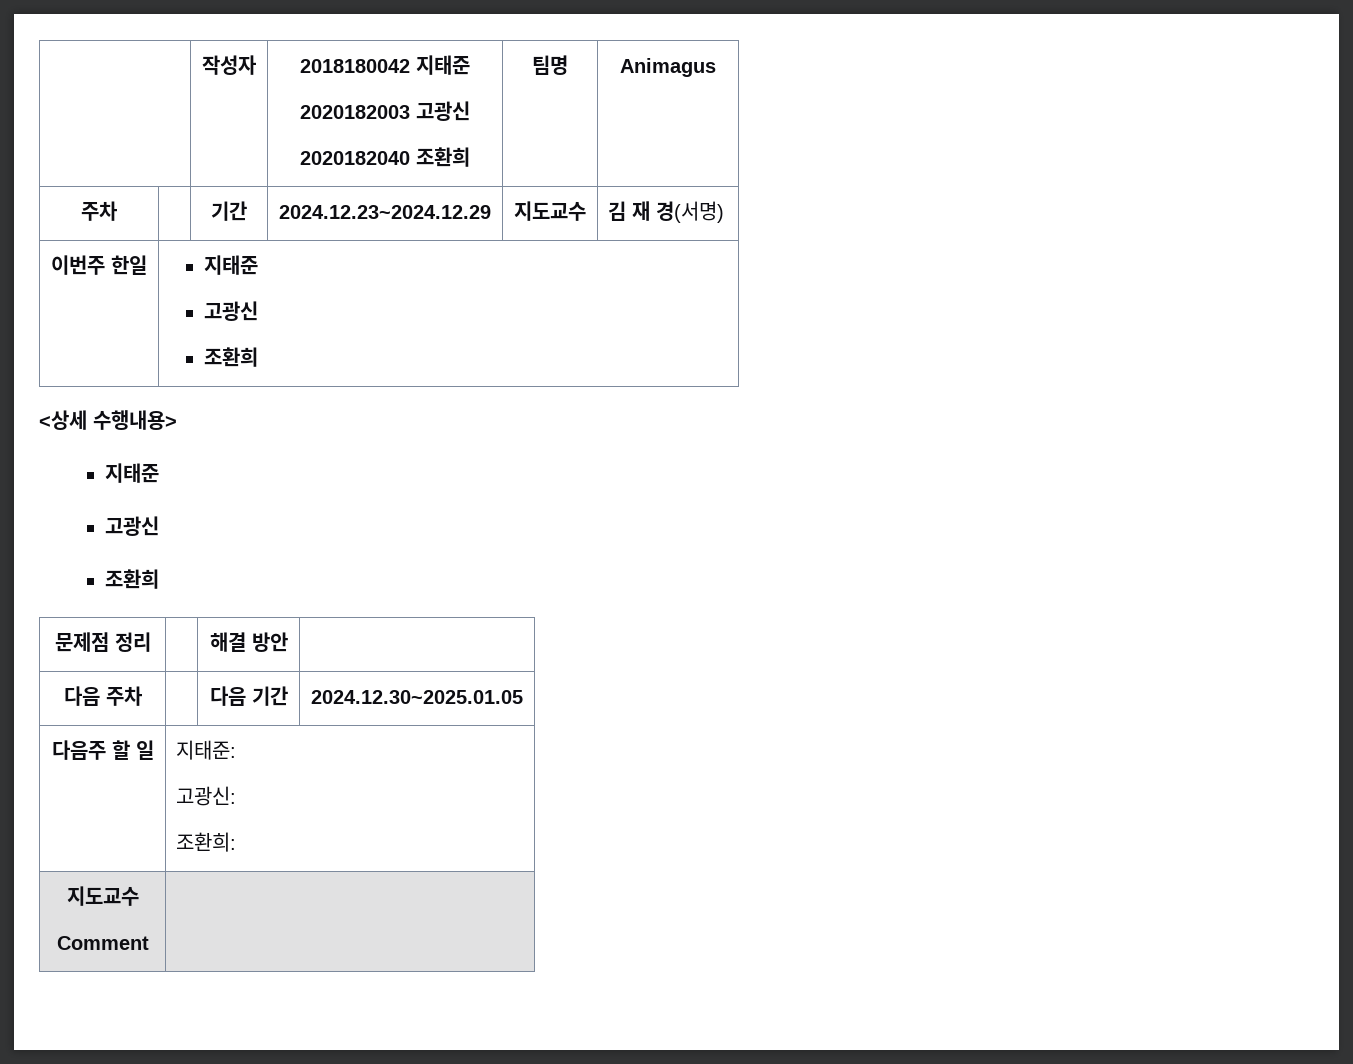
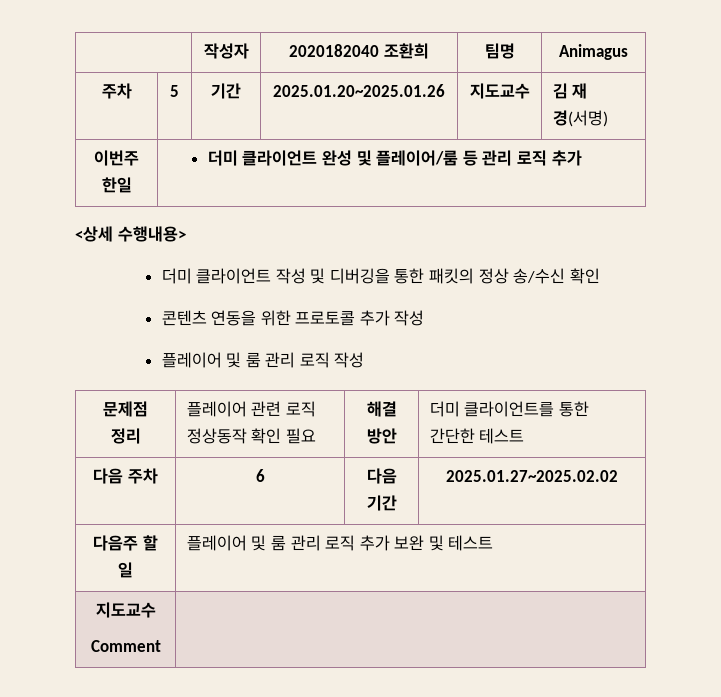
[300,55,470,75] [300,101,470,121] 2018180042 지태준 // 2020182003 고광신 // -> (249, 51) none
[211,201,247,221] [279,205,491,219] | 기간 | 2024.12.23~2024.12.29 -> [170,85,179,97] [211,83,241,99] [273,84,445,97] 5 | 기간 | 2025.01.20~2025.01.26
[204,255,259,275] [204,301,259,321] [204,347,259,367] [39,410,177,430] [105,463,160,483] [105,516,160,536] [105,569,160,589] [54,632,151,652] [209,632,288,652] 지태준 // 고광신 // 조환희 // <상세 수행내용> // 지태준 // 고광신 // 조환희 // 문제점 정리 | | 해결 방안 | -> [207,150,582,166] [75,226,186,242] [161,268,600,284] [161,310,425,326] [161,352,365,368] [103,401,148,417] [110,428,141,444] [186,401,316,417] [186,428,316,444] [366,401,397,417] [366,428,397,444] [429,401,589,417] [429,428,525,444] 더미 클라이언트 완성 및 플레이어/룸 등 관리 로직 추가 // <상세 수행내용> // 더미 클라이언트 작성 및 디버깅을 통한 패킷의 정상 송/수신 확인 // 콘텐츠 연동을 위한 프로토콜 추가 작성 // 플레이어 및 룸 관리 로직 작성 // 문제점 정리 | 플레이어 관련 로직 정상동작 확인 필요 | 해결 방안 | 더미 클라이언트를 통한 간단한 테스트
(142, 696) none -> [255,469,265,482] 6
[311,690,523,704] 2024.12.30~2025.01.05 -> [446,470,618,482] 2025.01.27~2025.02.02
[175,740,236,760] [175,786,236,806] [175,832,236,852] 지태준: // 고광신: // 조환희: -> [186,535,494,551] 플레이어 및 룸 관리 로직 추가 보완 및 테스트

